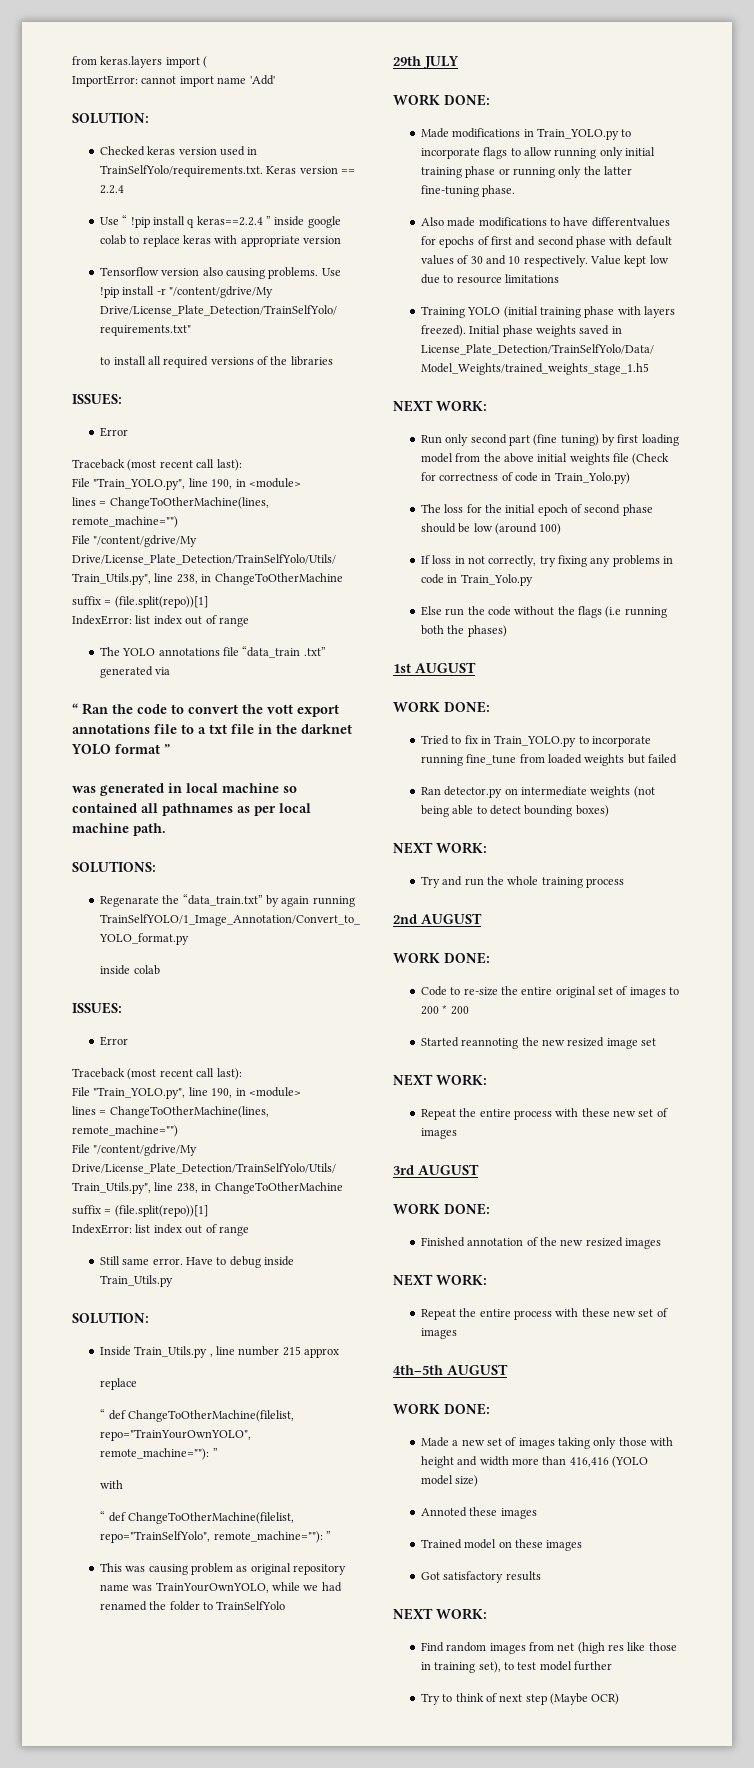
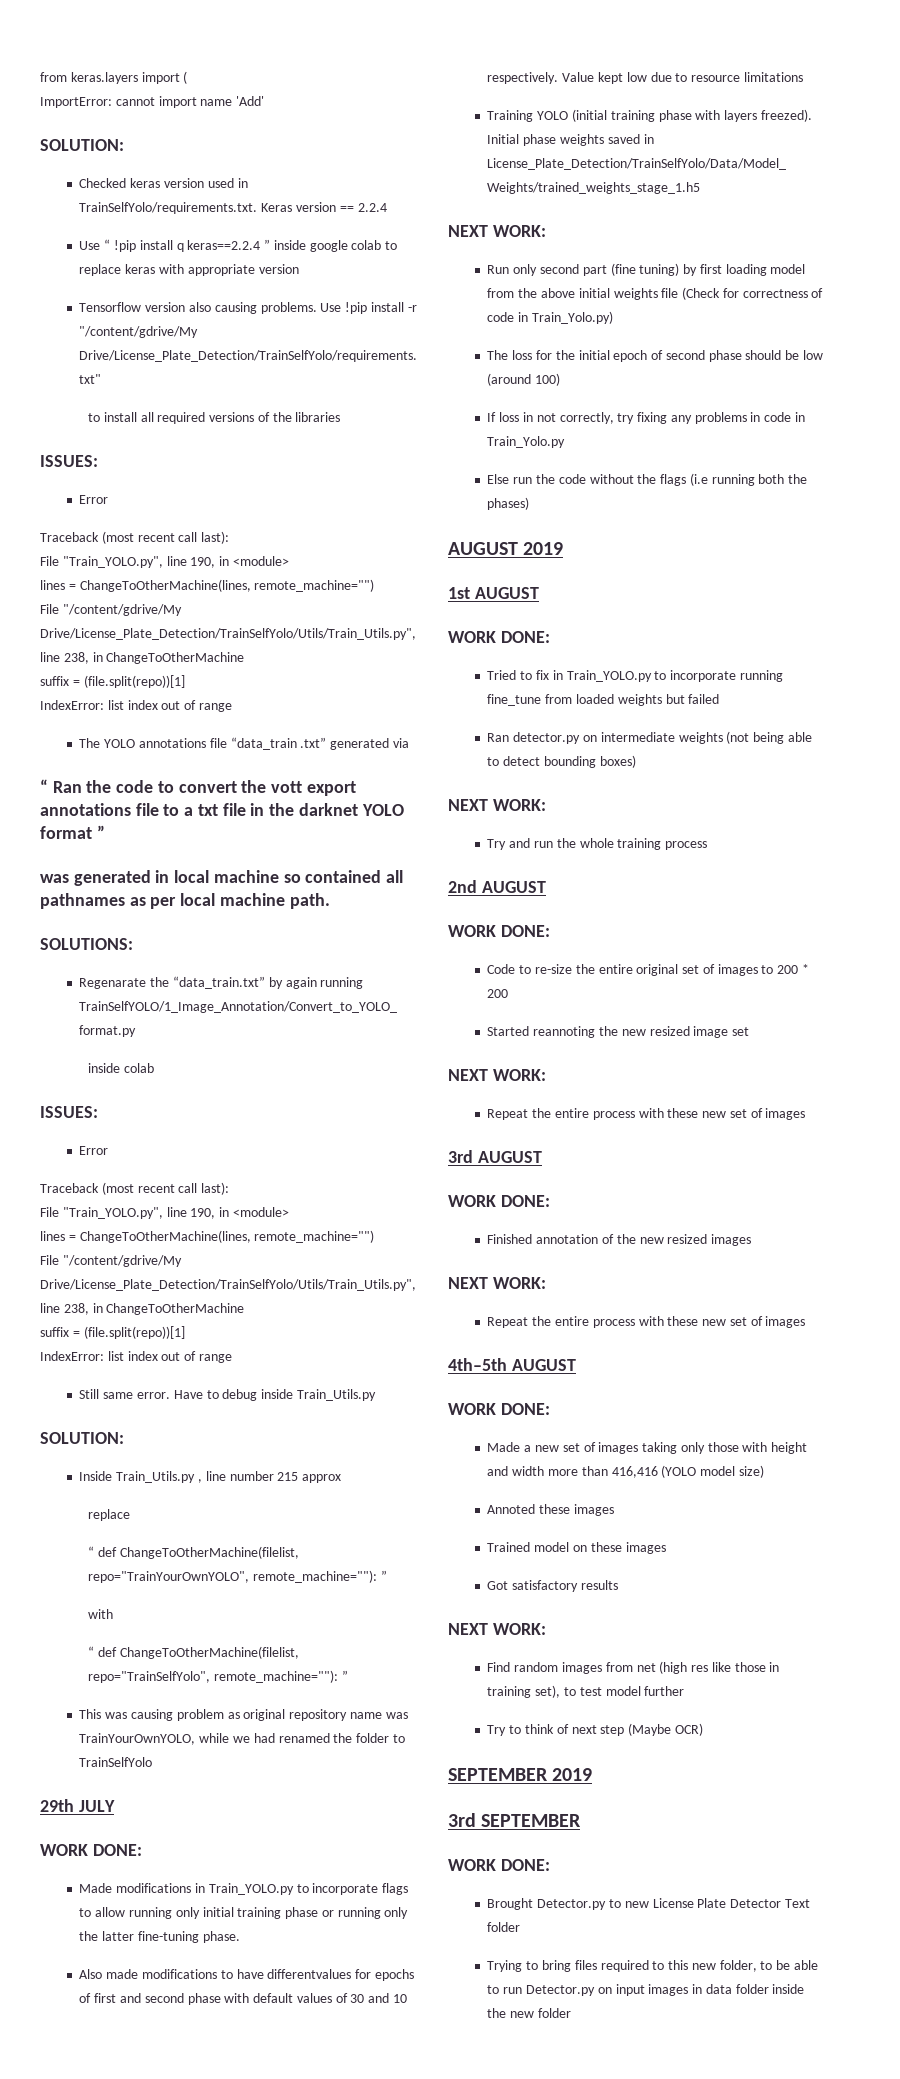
(507, 631) none -> [448,542,564,555] // AUGUST 2019
(620, 1699) none -> [448,1768,593,1781] [448,1813,582,1827] [448,1859,550,1871] [487,1898,810,1910] [487,1922,521,1932] [487,1960,818,1972] [487,1984,805,1996] [487,2008,571,2018] // SEPTEMBER 2019 // 3rd SEPTEMBER // WORK DONE: // Brought Detector.py to new License Plate Detector Text folder // Trying to bring files required to this new folder, to be able to run Detector.py on input images in data folder inside the new folder

